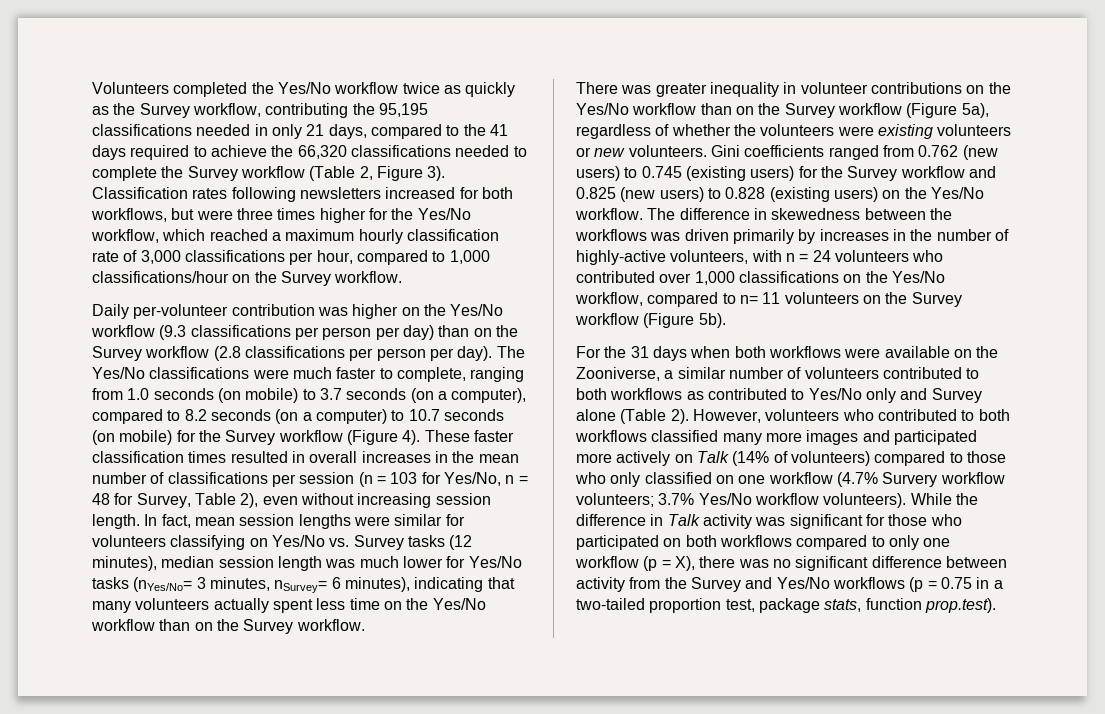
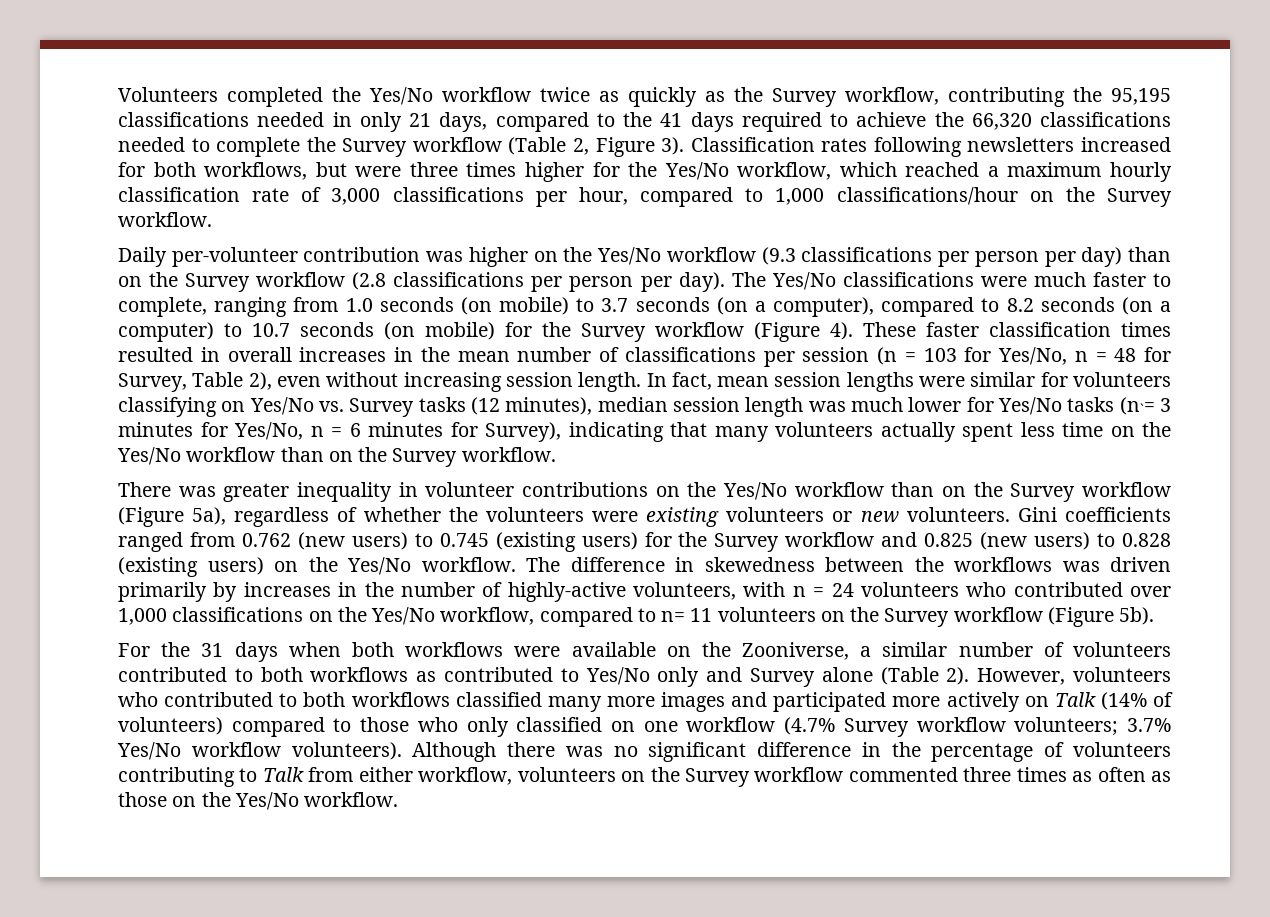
[133,577,410,593] (nYes/No= 3 minutes, nSurvey= 6 minutes), -> [1119,397,1172,415] [118,422,561,442] (n`= 3 minutes for Yes/No, n = 6 minutes for Survey),
[882,472,938,487] Survery -> [843,718,909,737] Survey
[910,493,978,505] [576,514,962,529] [576,535,951,550] [575,556,695,571] While the difference in Talk activity was significant for those who participated on both workflows compared to only one workflow (p = X), -> [412,742,497,762] Although
[945,556,1007,568] [576,577,1003,592] [576,598,996,613] between activity from the Survey and Yes/No workflows (p = 0.75 in a two-tailed proportion test, package stats, function prop.test). -> [861,742,1171,762] [118,767,1171,787] [118,792,399,810] in the percentage of volunteers contributing to Talk from either workflow, volunteers on the Survey workflow commented three times as often as those on the Yes/No workflow.

